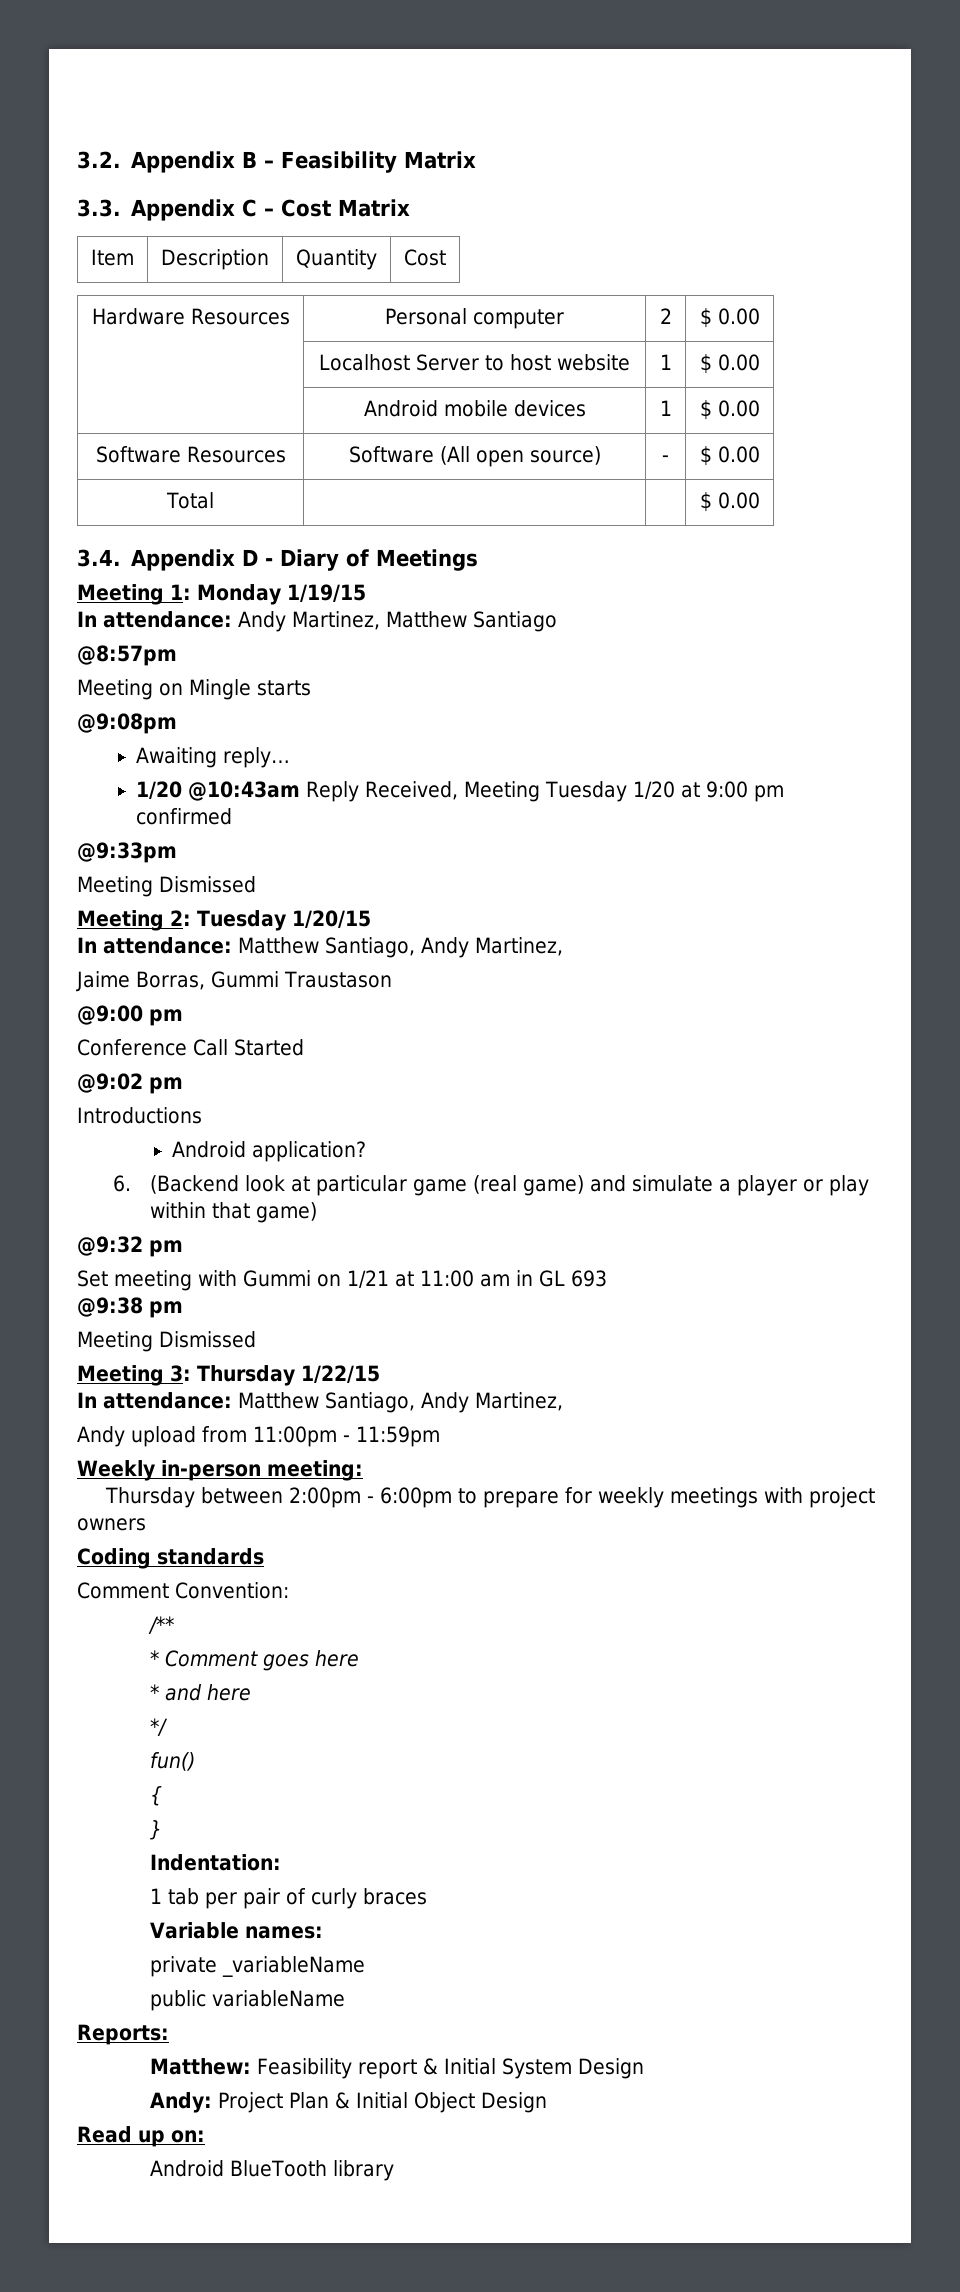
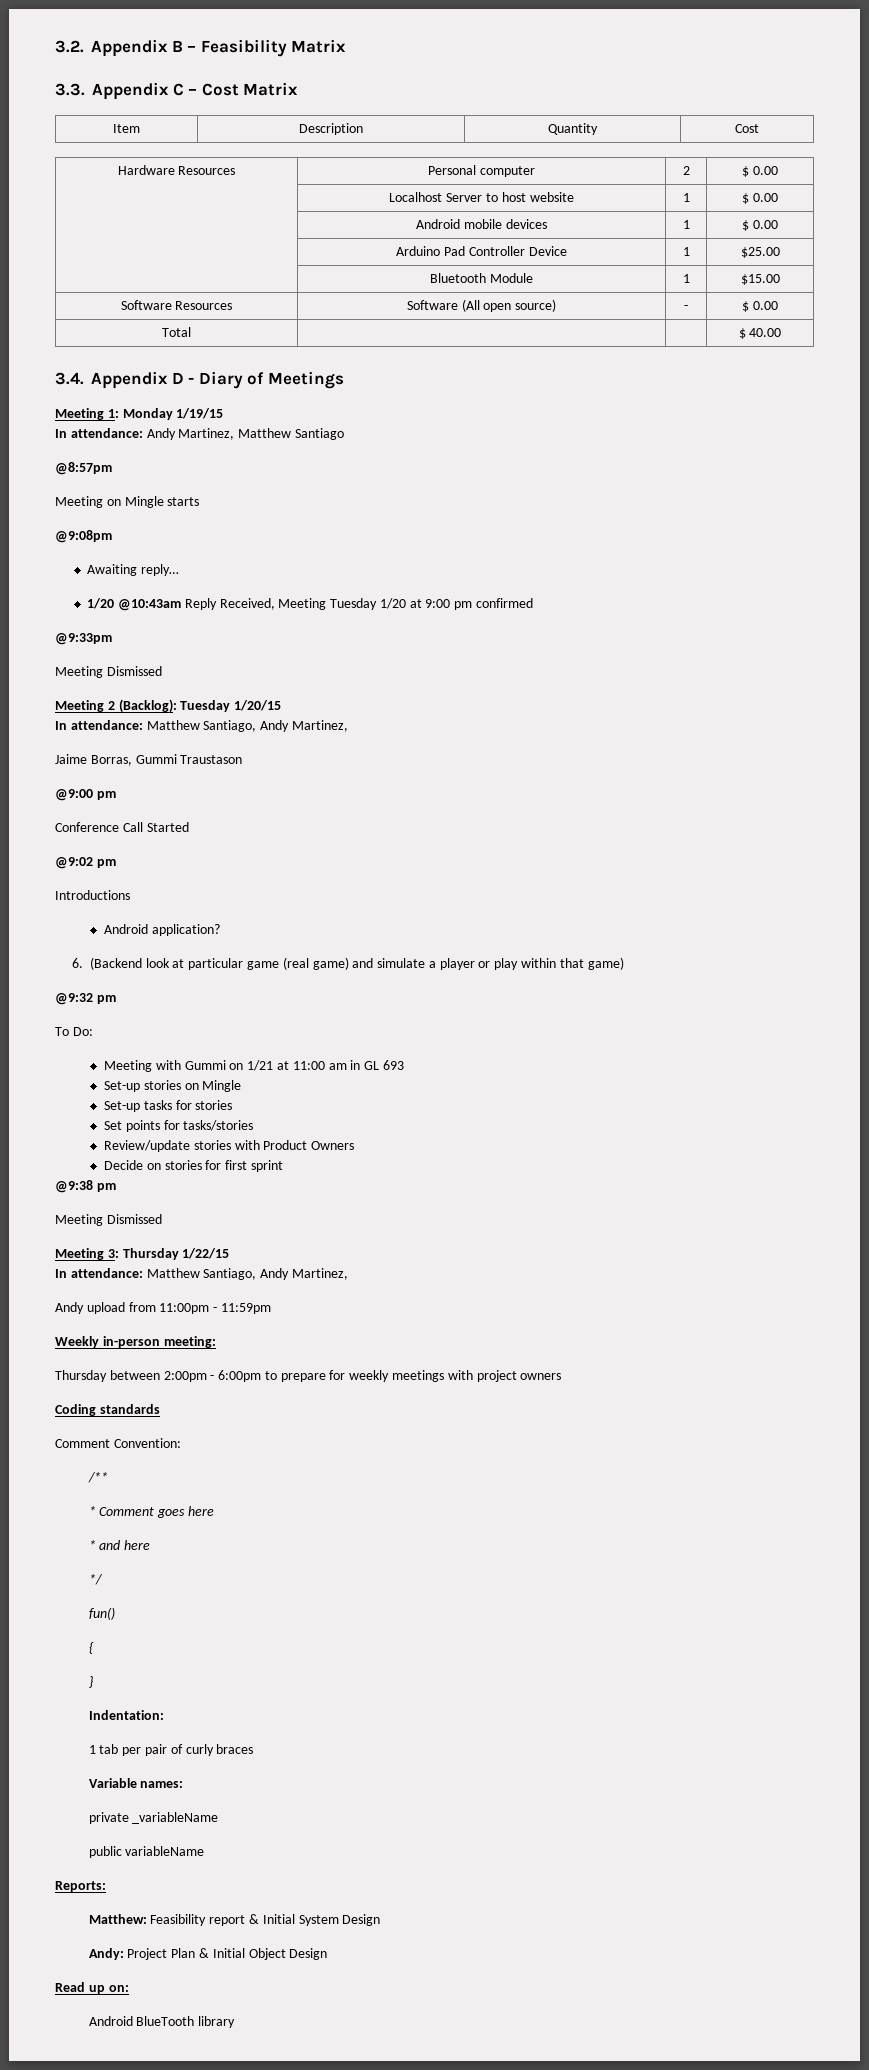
(760, 408) none -> [396,246,567,256] [682,247,690,256] [740,247,780,258] [430,273,533,283] [682,274,690,283] [740,274,780,285] // | Arduino Pad Controller Device | 1 | $25.00 // | Bluetooth Module | 1 | $15.00
[717,492,760,509] 0.00 -> [749,328,782,337] 40.00
[170,910,191,926] 2: -> [107,699,177,713] 2 (Backlog):
[77,1270,192,1291] Set meeting -> [55,1027,93,1036] [104,1060,153,1072] To Do: // Meeting
(607, 1278) none -> [104,1080,242,1092] [104,1100,233,1112] [104,1120,254,1132] [104,1140,355,1152] [104,1160,283,1172] // Set-up stories on Mingle // Set-up tasks for stories // Set points for tasks/stories // Review/update stories with Product Owners // Decide on stories for first sprint

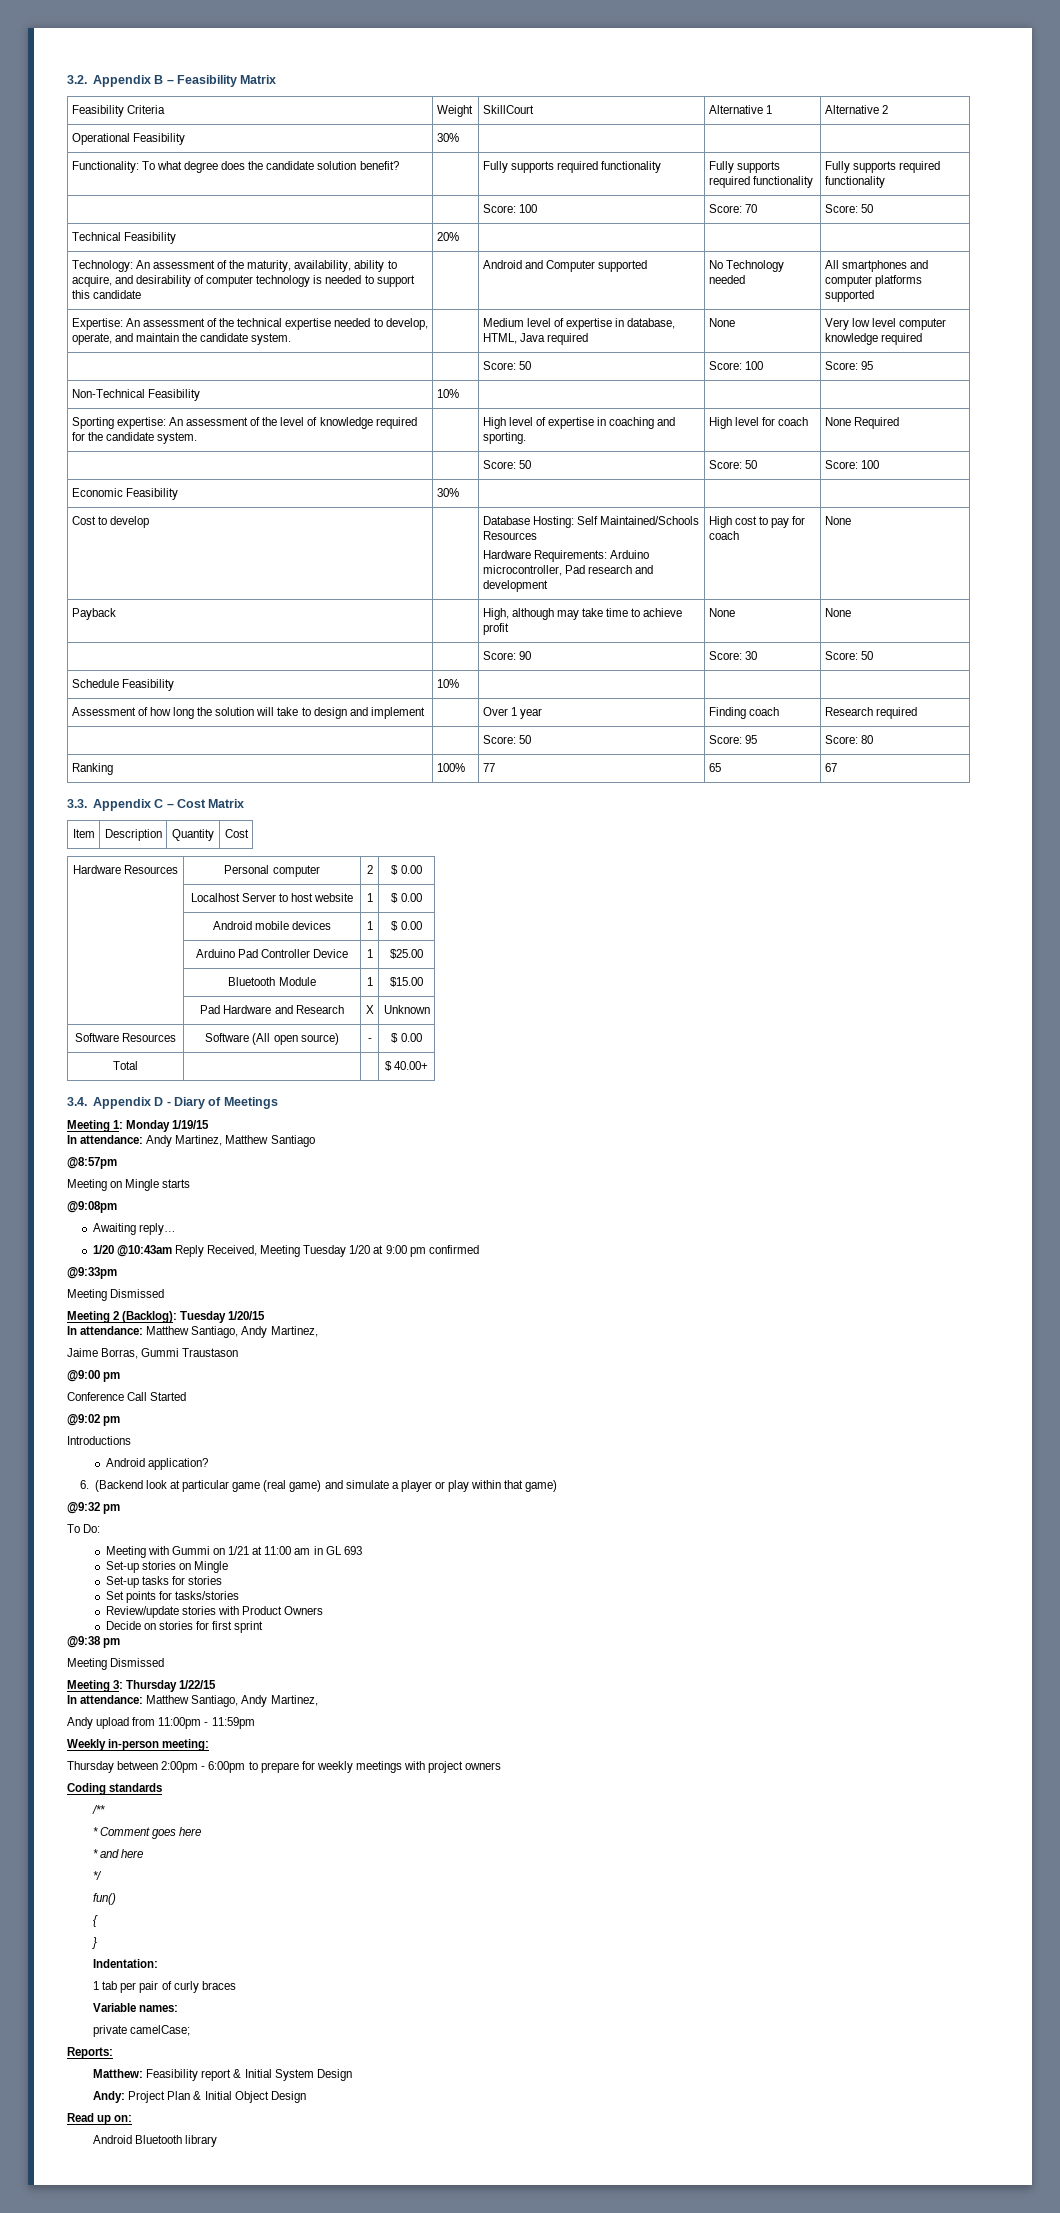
(347, 46) none -> [71,105,165,117] [436,105,473,117] [482,105,534,114] [708,105,772,114] [824,105,888,114] [71,133,185,145] [436,133,459,142] [71,161,399,173] [482,161,662,173] [708,161,780,173] [708,176,813,188] [824,161,940,173] [824,176,885,188] [482,204,537,213] [708,204,757,213] [824,204,873,213] [71,232,176,244] [436,232,459,241] [71,260,397,272] [71,275,415,287] [71,290,141,299] [482,260,648,272] [708,260,784,272] [708,275,745,284] [824,260,928,272] [824,275,922,287] [824,290,874,302] [71,318,428,330] [71,333,292,345] [482,318,676,330] [482,333,588,345] [708,318,735,327] [824,318,947,330] [824,333,922,345] [482,361,531,370] [708,361,763,370] [824,361,873,370] [71,389,200,401] [436,389,459,398] [71,417,417,429] [71,432,198,444] [482,417,676,429] [482,432,526,444] [708,417,809,429] [824,417,899,429] [482,460,531,469] [708,460,757,469] [824,460,879,469] [71,488,178,500] [436,488,459,497] [71,516,149,528] [482,516,700,528] [482,531,537,540] [482,550,649,562] [482,565,654,576] [482,580,548,592] [708,516,806,528] [708,531,739,540] [824,516,851,525] [71,608,116,620] [482,608,683,620] [482,623,509,635] [708,608,735,617] [824,608,851,617] [482,651,531,660] [708,651,757,660] [824,651,873,660] [71,679,174,691] [436,679,459,688] [71,707,425,719] [482,707,542,719] [708,707,779,719] [824,707,917,719] [482,735,531,744] [708,735,757,744] [824,735,873,744] [71,763,113,775] [436,763,465,772] [482,763,495,772] [708,763,721,772] [824,763,837,772] // Feasibility Criteria | Weight | SkillCourt | Alternative 1 | Alternative 2 // Operational Feasibility | 30% | | | // Functionality: To what degree does the candidate solution benefit? | | Fully supports required functionality | Fully supports required functionality | Fully supports required functionality // | | Score: 100 | Score: 70 | Score: 50 // Technical Feasibility | 20% | | | // Technology: An assessment of the maturity, availability, ability to acquire, and desirability of computer technology is needed to support this candidate | | Android and Computer supported | No Technology needed | All smartphones and computer platforms supported // Expertise: An assessment of the technical expertise needed to develop, operate, and maintain the candidate system. | | Medium level of expertise in database, HTML, Java required | None | Very low level computer knowledge required // | | Score: 50 | Score: 100 | Score: 95 // Non-Technical Feasibility | 10% | | | // Sporting expertise: An assessment of the level of knowledge required for the candidate system. | | High level of expertise in coaching and sporting. | High level for coach | None Required // | | Score: 50 | Score: 50 | Score: 100 // Economic Feasibility | 30% | | | // Cost to develop | | Database Hosting: Self Maintained/Schools Resources // Hardware Requirements: Arduino microcontroller, Pad research and development | High cost to pay for coach | None // Payback | | High, although may take time to achieve profit | None | None // | | Score: 90 | Score: 30 | Score: 50 // Schedule Feasibility | 10% | | | // Assessment of how long the solution will take to design and implement | | Over 1 year | Finding coach | Research required // | | Score: 50 | Score: 95 | Score: 80 // Ranking | 100% | 77 | 65 | 67
(780, 279) none -> [200,1005,344,1014] [365,1005,374,1014] [383,1005,430,1014] // | Pad Hardware and Research | X | Unknown
[749,328,782,337] 40.00 -> [394,1061,429,1070] 40.00+
[55,1438,181,1448] // Comment Convention: -> (163, 1787) none
[132,1812,219,1824] [88,1846,205,1858] _variableName // public variableName -> [130,2025,191,2036] camelCase;
[136,2016,195,2026] BlueTooth -> [135,2135,183,2144] Bluetooth

